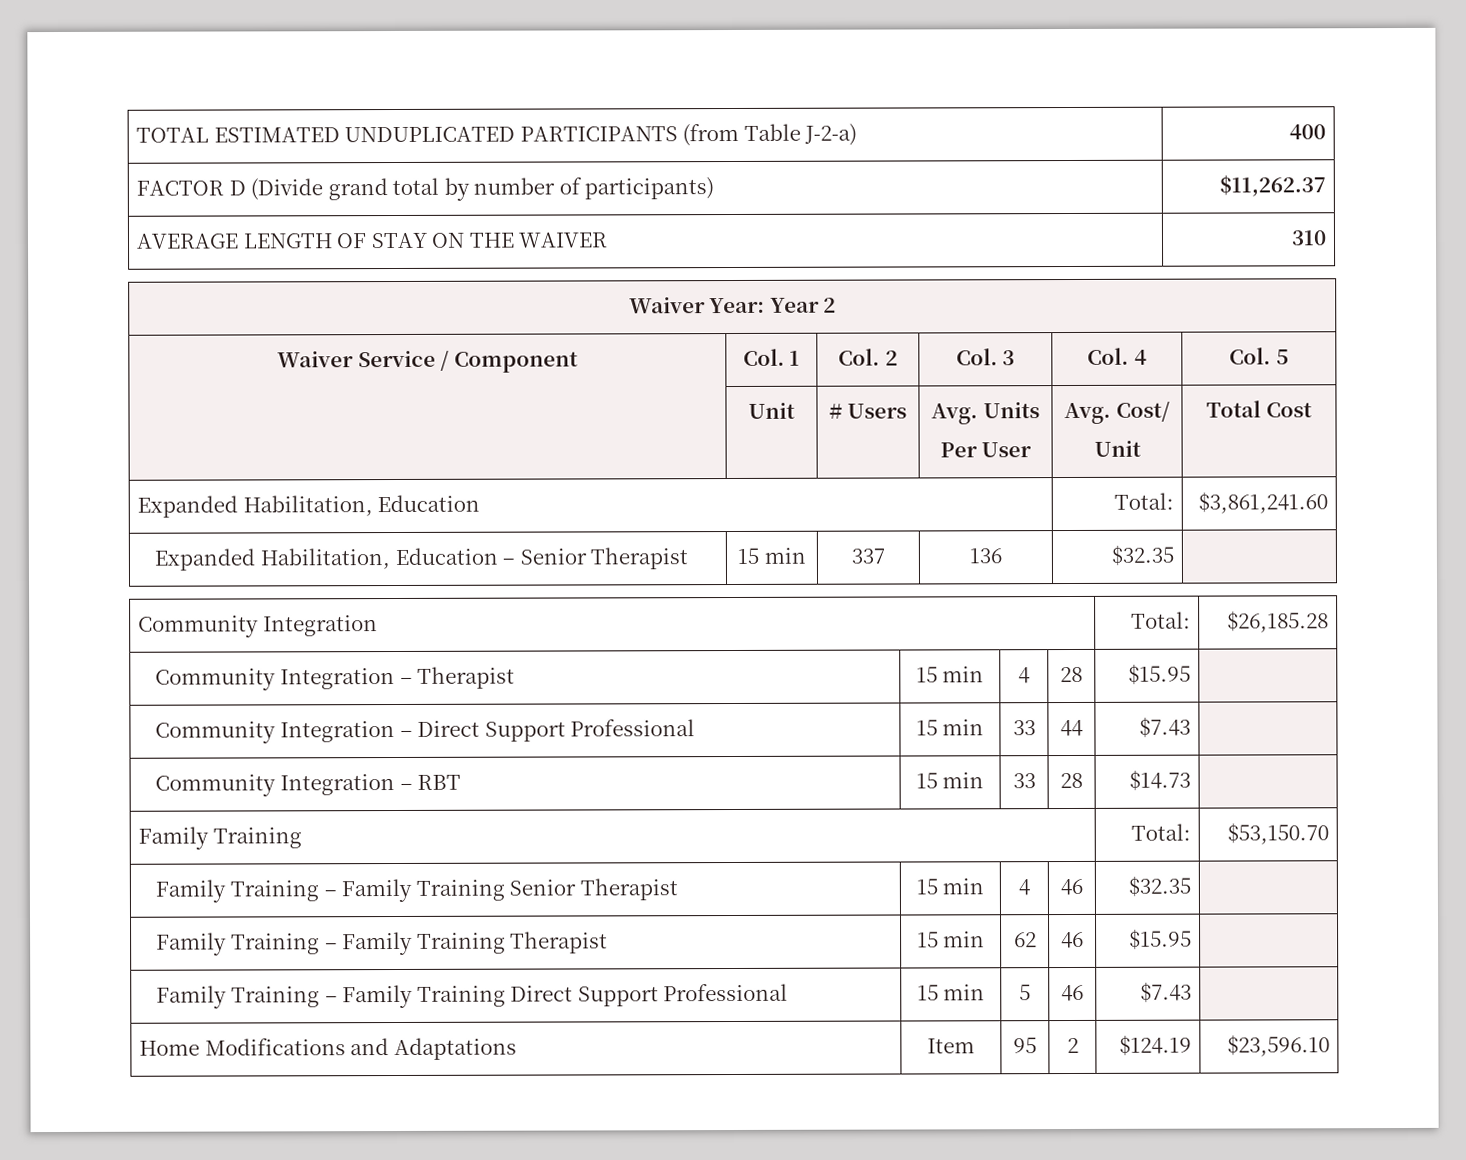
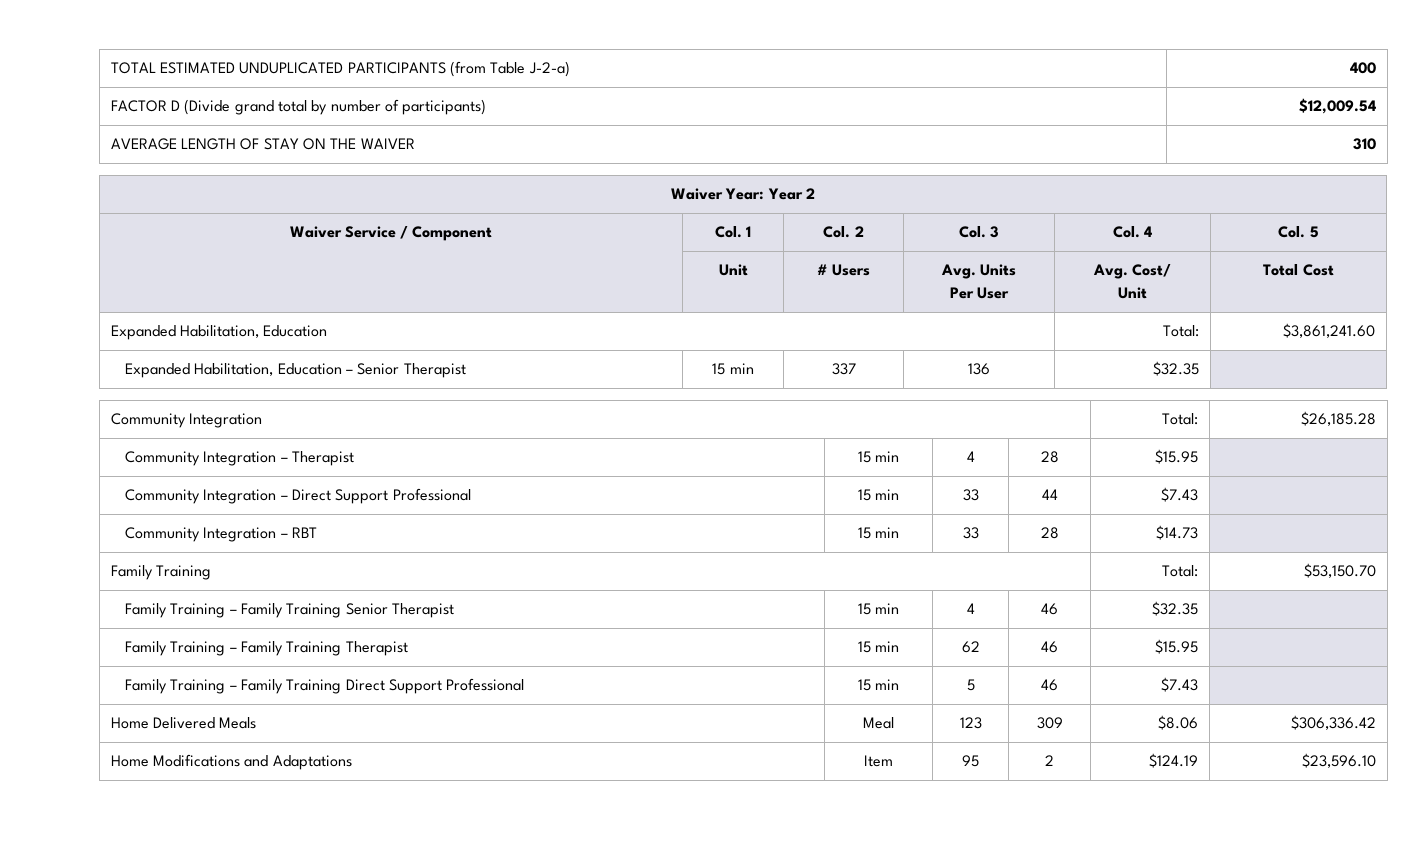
[1218,174,1326,197] $11,262.37 -> [1299,98,1377,114] $12,009.54
(1192, 992) none -> [110,717,257,729] [863,717,894,729] [959,717,982,729] [1036,717,1063,729] [1158,715,1199,730] [1291,715,1377,730] // Home Delivered Meals | Meal | 123 | 309 | $8.06 | $306,336.42

